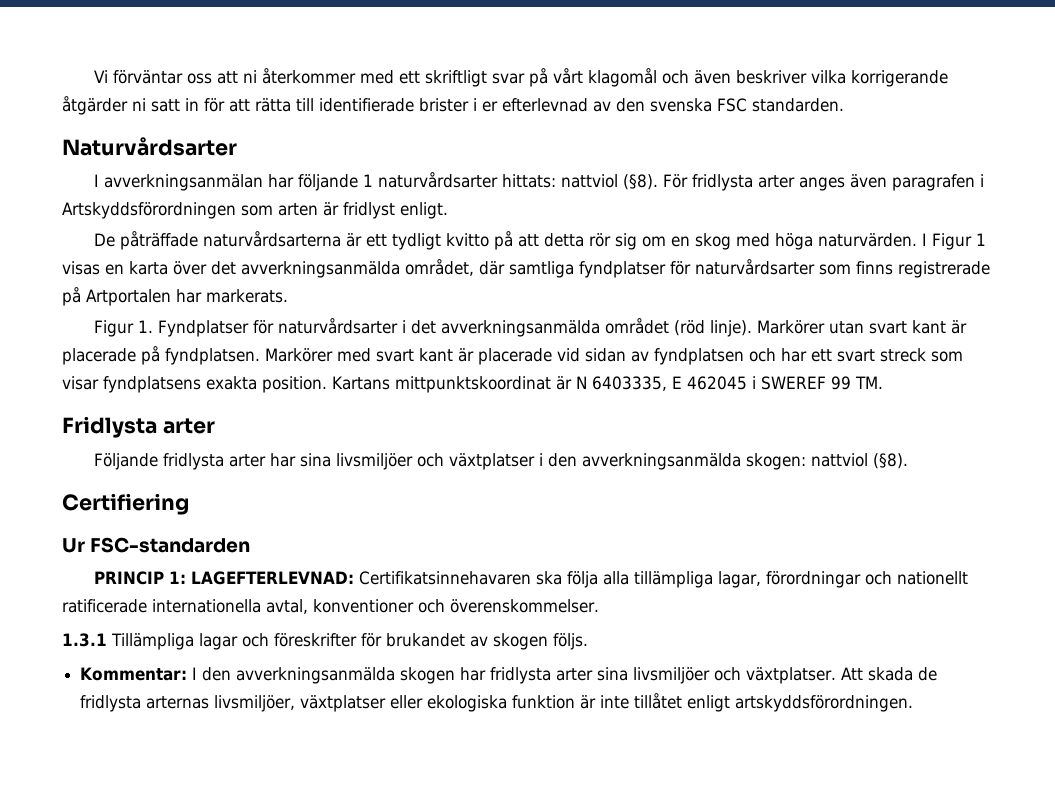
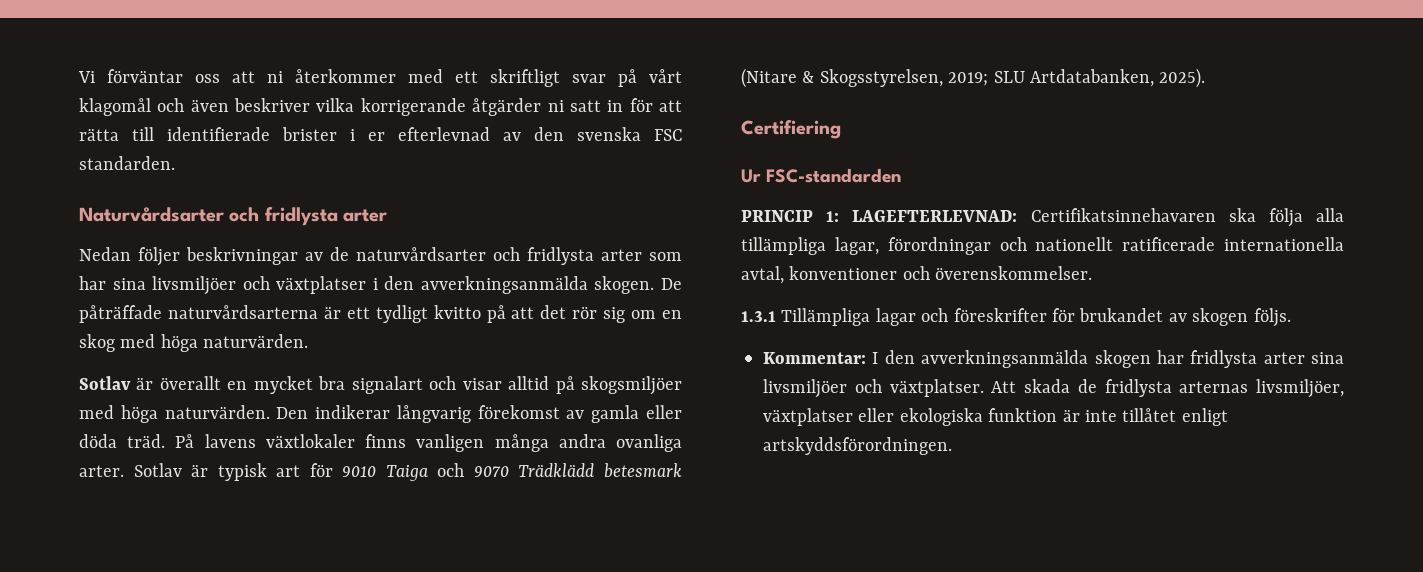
[93,172,984,191] [62,202,448,219] // I avverkningsanmälan har följande 1 naturvårdsarter hittats: nattviol (§8). För fridlysta arter anges även paragrafen i Artskyddsförordningen som arten är fridlyst enligt. // -> [229,207,388,226] [79,247,682,266] [79,276,655,295] och fridlysta arter // Nedan följer beskrivningar av de naturvårdsarter och fridlysta arter som har sina livsmiljöer och växtplatser i den avverkningsanmälda skogen.
[543,233,584,247] detta -> [540,305,567,319] det
[921,233,986,250] [62,259,990,278] [62,287,288,306] [93,318,967,337] [62,346,963,365] [62,376,883,393] [62,416,215,438] [93,453,908,470] I Figur 1 visas en karta över det avverkningsanmälda området, där samtliga fyndplatser för naturvårdsarter som finns registrerade på Artportalen har markerats. // Figur 1. Fyndplatser för naturvårdsarter i det avverkningsanmälda området (röd linje). Markörer utan svart kant är placerade på fyndplatsen. Markörer med svart kant är placerade vid sidan av fyndplatsen och har ett svart streck som visar fyndplatsens exakta position. Kartans mittpunktskoordinat är N 6403335, E 462045 i SWEREF 99 TM. // Fridlysta arter // Följande fridlysta arter har sina livsmiljöer och växtplatser i den avverkningsanmälda skogen: nattviol (§8). -> [79,376,682,395] [79,405,682,423] [79,434,682,452] [79,463,682,481] [741,68,1206,88] // Sotlav är överallt en mycket bra signalart och visar alltid på skogsmiljöer med höga naturvärden. Den indikerar långvarig förekomst av gamla eller döda träd. På lavens växtlokaler finns vanligen många andra ovanliga arter. Sotlav är typisk art för 9010 Taiga och 9070 Trädklädd betesmark (Nitare & Skogsstyrelsen, 2019; SLU Artdatabanken, 2025).

